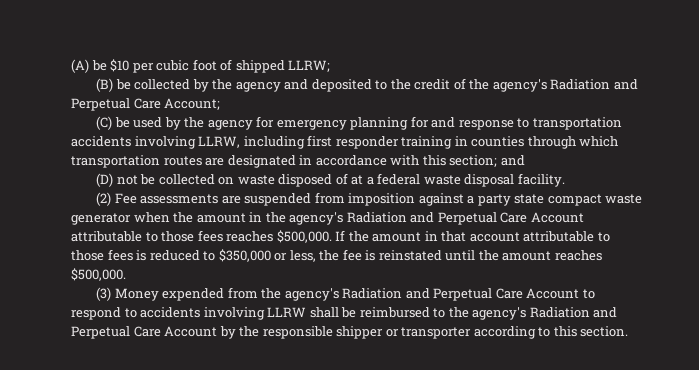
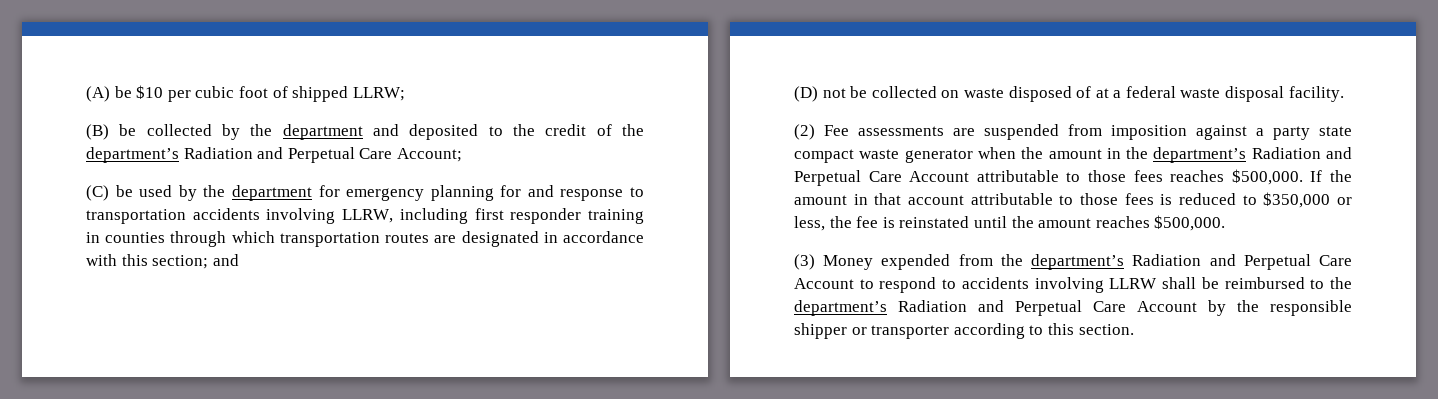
[235,82,281,92] agency -> [282,124,363,140] department
[492,79,547,92] agency's -> [86,147,179,163] department’s
[207,120,253,130] agency -> [231,185,312,201] department
[289,212,344,225] agency's -> [1153,147,1247,163] department’s
[284,288,339,301] agency's -> [1031,254,1125,270] department’s
[472,307,527,320] agency's -> [794,300,887,316] department’s

